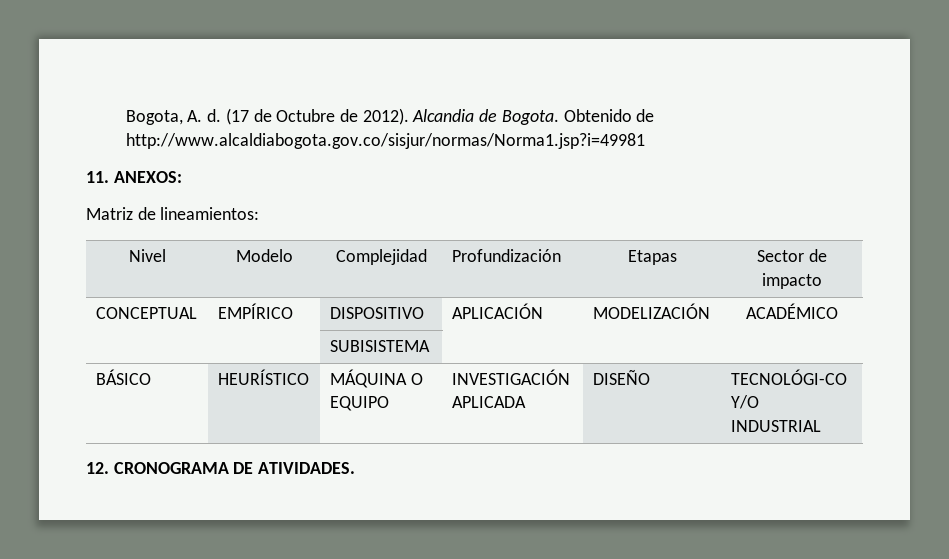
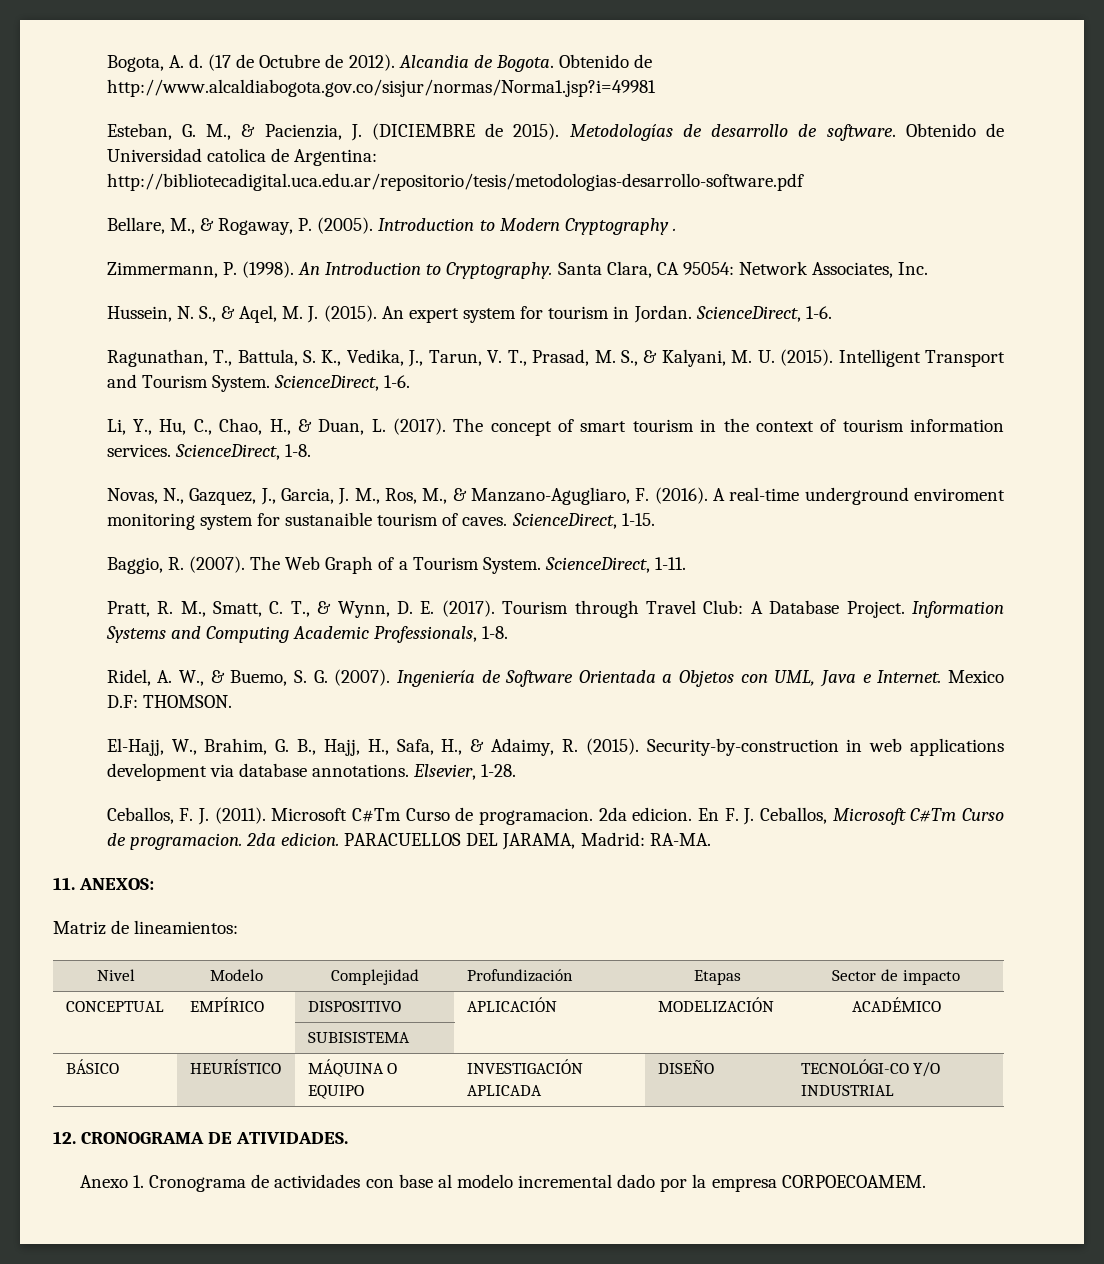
(645, 141) none -> [106,123,1004,141] [106,148,378,166] [106,173,804,191] [106,217,677,235] [106,261,929,279] [106,305,832,323] [106,349,1005,367] [106,374,411,392] [106,418,1005,436] [106,444,311,460] [106,487,1005,505] [106,512,655,530] [106,556,687,574] [106,600,1004,618] [105,626,509,643] [106,669,1004,687] [106,695,232,708] [106,738,1004,756] [106,763,517,781] [106,807,1004,825] [106,832,711,850] // Esteban, G. M., & Pacienzia, J. (DICIEMBRE de 2015). Metodologías de desarrollo de software. Obtenido de Universidad catolica de Argentina: http://bibliotecadigital.uca.edu.ar/repositorio/tesis/metodologias-desarrollo-software.pdf // Bellare, M., & Rogaway, P. (2005). Introduction to Modern Cryptography . // Zimmermann, P. (1998). An Introduction to Cryptography. Santa Clara, CA 95054: Network Associates, Inc. // Hussein, N. S., & Aqel, M. J. (2015). An expert system for tourism in Jordan. ScienceDirect, 1-6. // Ragunathan, T., Battula, S. K., Vedika, J., Tarun, V. T., Prasad, M. S., & Kalyani, M. U. (2015). Intelligent Transport and Tourism System. ScienceDirect, 1-6. // Li, Y., Hu, C., Chao, H., & Duan, L. (2017). The concept of smart tourism in the context of tourism information services. ScienceDirect, 1-8. // Novas, N., Gazquez, J., Garcia, J. M., Ros, M., & Manzano-Agugliaro, F. (2016). A real-time underground enviroment monitoring system for sustanaible tourism of caves. ScienceDirect, 1-15. // Baggio, R. (2007). The Web Graph of a Tourism System. ScienceDirect, 1-11. // Pratt, R. M., Smatt, C. T., & Wynn, D. E. (2017). Tourism through Travel Club: A Database Project. Information Systems and Computing Academic Professionals, 1-8. // Ridel, A. W., & Buemo, S. G. (2007). Ingeniería de Software Orientada a Objetos con UML, Java e Internet. Mexico D.F: THOMSON. // El-Hajj, W., Brahim, G. B., Hajj, H., Safa, H., & Adaimy, R. (2015). Security-by-construction in web applications development via database annotations. Elsevier, 1-28. // Ceballos, F. J. (2011). Microsoft C#Tm Curso de programacion. 2da edicion. En F. J. Ceballos, Microsoft C#Tm Curso de programacion. 2da edicion. PARACUELLOS DEL JARAMA, Madrid: RA-MA.
(356, 468) none -> [79,1174,926,1192] // Anexo 1. Cronograma de actividades con base al modelo incremental dado por la empresa CORPOECOAMEM.

